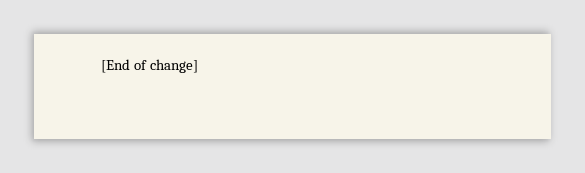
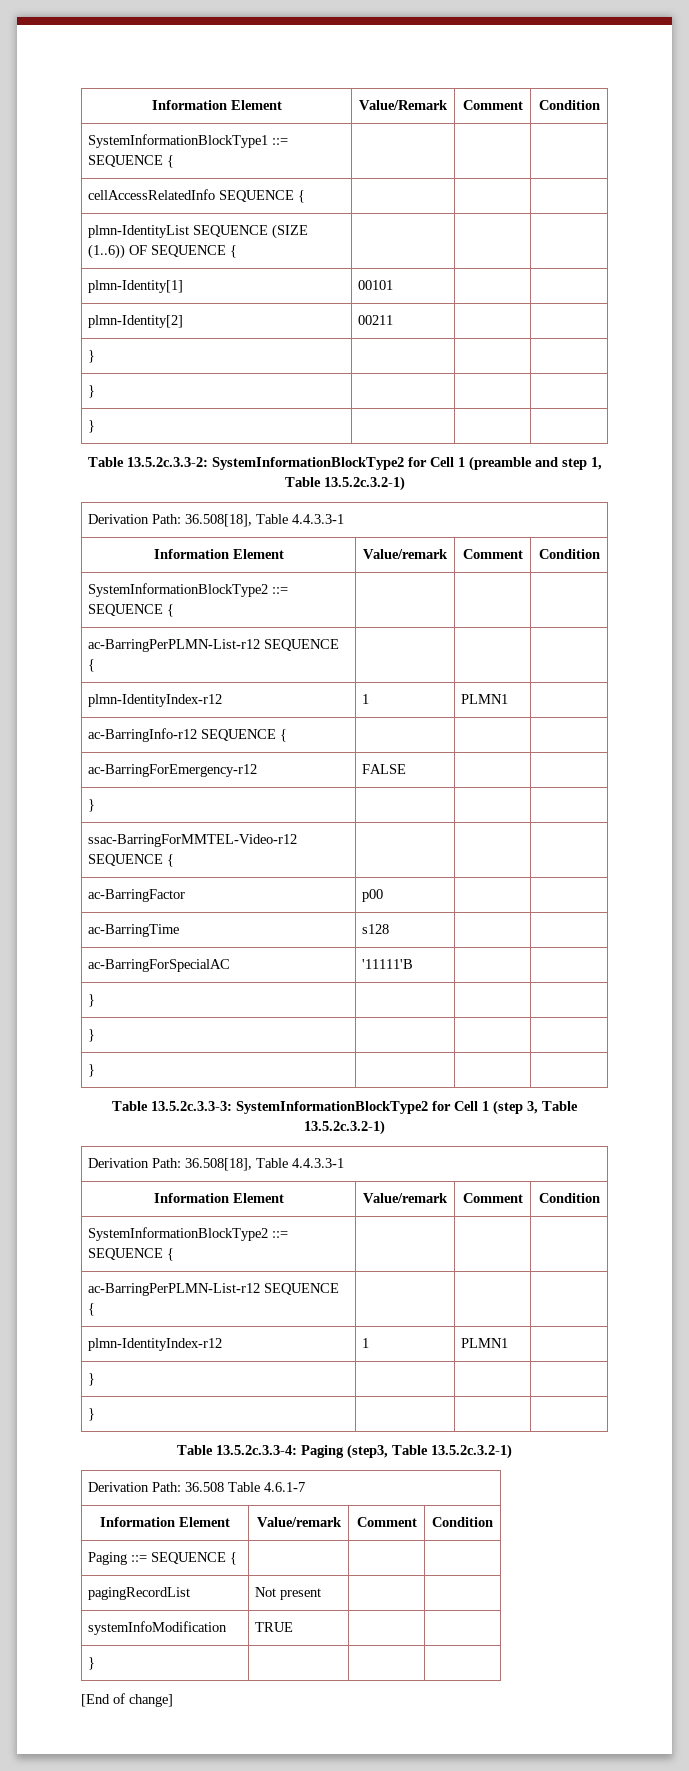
(101, 66) none -> [151,100,282,110] [359,100,448,110] [462,100,523,110] [538,100,600,110] [88,134,289,148] [88,155,175,168] [88,189,306,203] [88,224,309,239] [88,244,238,259] [88,280,184,293] [358,280,394,290] [88,315,184,328] [358,315,394,325] [88,350,96,363] [88,385,96,398] [88,420,96,433] [87,456,602,471] [284,476,405,491] [88,514,345,527] [153,549,284,559] [363,549,448,559] [462,549,523,559] [538,549,600,559] [88,583,289,597] [88,604,175,617] [88,639,340,652] [88,659,96,672] [88,694,223,707] [362,694,370,704] [461,694,509,704] [88,728,288,742] [88,764,258,777] [362,764,407,774] [88,799,96,812] [88,834,298,847] [88,854,175,867] [88,889,186,902] [362,889,384,902] [88,924,180,937] [362,924,390,934] [88,959,231,972] [362,959,414,969] [88,994,96,1007] [88,1029,96,1042] [88,1064,96,1077] [112,1100,578,1115] [304,1120,385,1135] [88,1158,345,1171] [153,1193,284,1203] [363,1193,448,1203] [462,1193,523,1203] [538,1193,600,1203] [88,1227,289,1241] [88,1248,175,1261] [88,1283,340,1296] [88,1303,96,1316] [88,1338,223,1351] [362,1338,370,1348] [461,1338,509,1348] [88,1373,96,1386] [88,1408,96,1421] [177,1444,512,1459] [88,1482,306,1492] [100,1517,230,1527] [256,1517,342,1527] [356,1517,417,1527] [432,1517,493,1527] [88,1552,238,1565] [88,1587,191,1600] [255,1587,322,1600] [88,1621,228,1635] [255,1622,294,1632] [88,1657,96,1670] Information Element | Value/Remark | Comment | Condition // SystemInformationBlockType1 ::= SEQUENCE { | | | // cellAccessRelatedInfo SEQUENCE { | | | // plmn-IdentityList SEQUENCE (SIZE (1..6)) OF SEQUENCE { | | | // plmn-Identity[1] | 00101 | | // plmn-Identity[2] | 00211 | | // } | | | // } | | | // } | | | // Table 13.5.2c.3.3-2: SystemInformationBlockType2 for Cell 1 (preamble and step 1, Table 13.5.2c.3.2-1) // Derivation Path: 36.508[18], Table 4.4.3.3-1 // Information Element | Value/remark | Comment | Condition // SystemInformationBlockType2 ::= SEQUENCE { | | | // ac-BarringPerPLMN-List-r12 SEQUENCE { | | | // plmn-IdentityIndex-r12 | 1 | PLMN1 | // ac-BarringInfo-r12 SEQUENCE { | | | // ac-BarringForEmergency-r12 | FALSE | | // } | | | // ssac-BarringForMMTEL-Video-r12 SEQUENCE { | | | // ac-BarringFactor | p00 | | // ac-BarringTime | s128 | | // ac-BarringForSpecialAC | '11111'B | | // } | | | // } | | | // } | | | // Table 13.5.2c.3.3-3: SystemInformationBlockType2 for Cell 1 (step 3, Table 13.5.2c.3.2-1) // Derivation Path: 36.508[18], Table 4.4.3.3-1 // Information Element | Value/remark | Comment | Condition // SystemInformationBlockType2 ::= SEQUENCE { | | | // ac-BarringPerPLMN-List-r12 SEQUENCE { | | | // plmn-IdentityIndex-r12 | 1 | PLMN1 | // } | | | // } | | | // Table 13.5.2c.3.3-4: Paging (step3, Table 13.5.2c.3.2-1) // Derivation Path: 36.508 Table 4.6.1-7 // Information Element | Value/remark | Comment | Condition // Paging ::= SEQUENCE { | | | // pagingRecordList | Not present | | // systemInfoModification | TRUE | | // } | | | //

